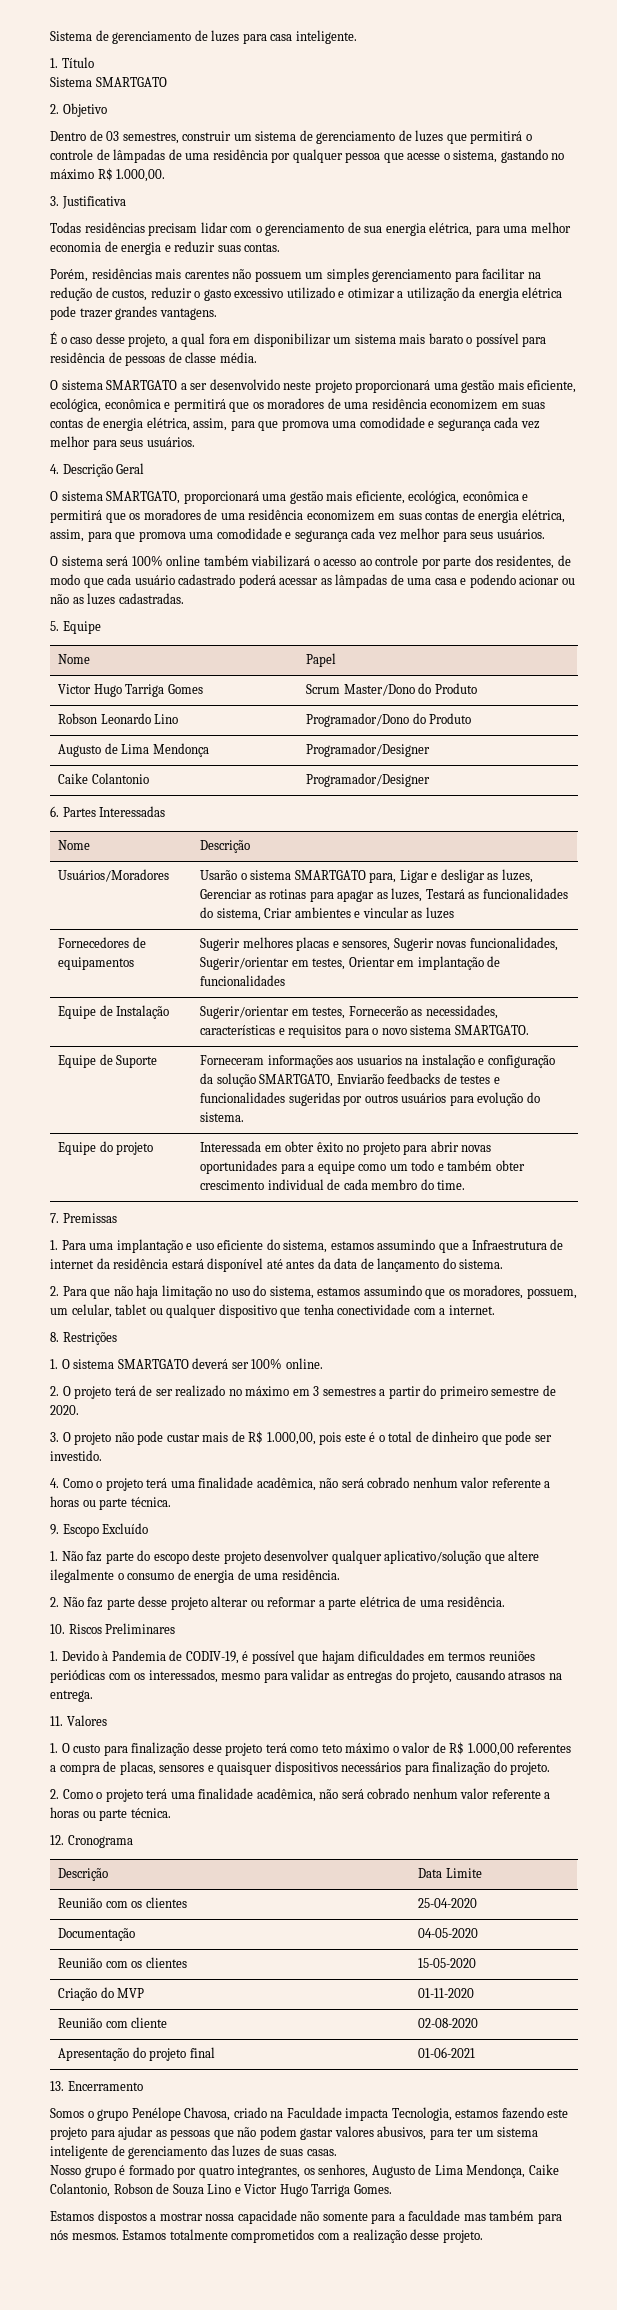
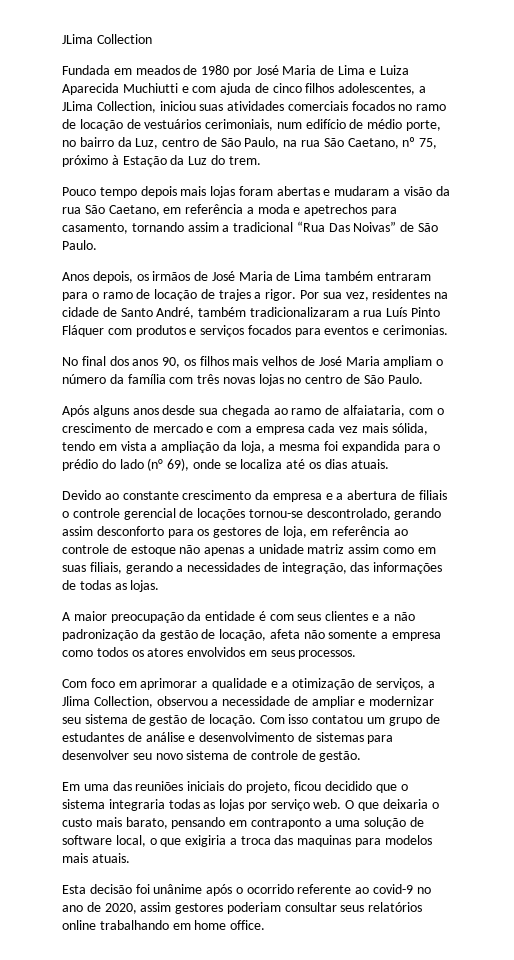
[50,30,357,44] [50,57,94,68] [50,77,167,87] [50,103,107,117] [50,130,532,144] [50,149,565,163] [50,168,166,182] [50,196,126,209] [50,222,571,236] [50,241,281,255] [50,268,541,282] [50,287,563,301] [50,306,217,320] [50,332,547,347] [50,352,257,366] [50,379,577,393] [50,398,546,412] [50,417,540,431] [50,436,195,450] [50,463,145,477] [50,490,529,504] [50,509,565,523] [50,528,545,542] [50,555,571,569] [50,574,575,588] [50,593,184,605] [50,621,101,634] [58,654,91,664] [306,653,337,667] [58,684,203,697] [306,683,477,696] [58,713,179,724] [306,713,472,727] [58,743,209,757] [306,743,431,757] [58,773,149,784] [306,773,431,787] [50,806,166,817] [58,840,91,850] [200,840,251,853] [58,869,170,882] [200,869,533,883] [200,888,568,902] [200,907,454,921] [58,937,146,948] [58,957,135,970] [200,937,558,951] [200,956,501,970] [200,975,286,986] [58,1005,170,1019] [200,1005,498,1019] [200,1025,529,1038] [58,1054,158,1068] [200,1054,555,1068] [200,1073,500,1087] [200,1092,540,1106] [200,1112,245,1122] [58,1141,154,1155] [200,1141,492,1155] [200,1160,525,1174] [200,1179,466,1190] [50,1213,117,1223] [50,1239,564,1253] [50,1258,504,1272] [50,1285,577,1299] [50,1304,495,1318] [50,1332,117,1345] [50,1358,323,1369] [50,1385,556,1399] [50,1405,79,1415] [50,1431,552,1445] [50,1450,102,1461] [50,1477,551,1491] [50,1496,171,1510] [50,1523,149,1537] [50,1550,540,1564] [50,1569,340,1583] [50,1596,506,1610] [50,1623,176,1634] [50,1650,535,1664] [50,1669,562,1683] [50,1690,93,1702] [50,1715,107,1726] [50,1742,572,1756] [50,1761,551,1775] [50,1788,551,1802] [50,1807,171,1821] [50,1835,133,1848] [58,1868,109,1881] [418,1868,482,1878] [58,1897,187,1908] [418,1898,478,1908] [58,1928,136,1941] [418,1928,479,1938] [58,1957,187,1968] [418,1958,477,1968] [58,1987,145,2001] [418,1988,475,1998] [58,2017,168,2028] [418,2018,479,2028] [58,2047,215,2061] [418,2047,476,2058] [50,2081,143,2091] [50,2107,569,2121] [50,2126,539,2140] [50,2145,337,2159] [50,2164,559,2178] [50,2183,392,2197] [50,2210,562,2224] [50,2229,483,2243] Sistema de gerenciamento de luzes para casa inteligente. // 1. Título // Sistema SMARTGATO // 2. Objetivo // Dentro de 03 semestres, construir um sistema de gerenciamento de luzes que permitirá o controle de lâmpadas de uma residência por qualquer pessoa que acesse o sistema, gastando no máximo R$ 1.000,00. // 3. Justificativa // Todas residências precisam lidar com o gerenciamento de sua energia elétrica, para uma melhor economia de energia e reduzir suas contas. // Porém, residências mais carentes não possuem um simples gerenciamento para facilitar na redução de custos, reduzir o gasto excessivo utilizado e otimizar a utilização da energia elétrica pode trazer grandes vantagens. // É o caso desse projeto, a qual fora em disponibilizar um sistema mais barato o possível para residência de pessoas de classe média. // O sistema SMARTGATO a ser desenvolvido neste projeto proporcionará uma gestão mais eficiente, ecológica, econômica e permitirá que os moradores de uma residência economizem em suas contas de energia elétrica, assim, para que promova uma comodidade e segurança cada vez melhor para seus usuários. // 4. Descrição Geral // O sistema SMARTGATO, proporcionará uma gestão mais eficiente, ecológica, econômica e permitirá que os moradores de uma residência economizem em suas contas de energia elétrica, assim, para que promova uma comodidade e segurança cada vez melhor para seus usuários. // O sistema será 100% online também viabilizará o acesso ao controle por parte dos residentes, de modo que cada usuário cadastrado poderá acessar as lâmpadas de uma casa e podendo acionar ou não as luzes cadastradas. // 5. Equipe // Nome | Papel // Victor Hugo Tarriga Gomes | Scrum Master/Dono do Produto // Robson Leonardo Lino | Programador/Dono do Produto // Augusto de Lima Mendonça | Programador/Designer // Caike Colantonio | Programador/Designer // 6. Partes Interessadas // Nome | Descrição // Usuários/Moradores | Usarão o sistema SMARTGATO para, Ligar e desligar as luzes, Gerenciar as rotinas para apagar as luzes, Testará as funcionalidades do sistema, Criar ambientes e vincular as luzes // Fornecedores de equipamentos | Sugerir melhores placas e sensores, Sugerir novas funcionalidades, Sugerir/orientar em testes, Orientar em implantação de funcionalidades // Equipe de Instalação | Sugerir/orientar em testes, Fornecerão as necessidades, características e requisitos para o novo sistema SMARTGATO. // Equipe de Suporte | Forneceram informações aos usuarios na instalação e configuração da solução SMARTGATO, Enviarão feedbacks de testes e funcionalidades sugeridas por outros usuários para evolução do sistema. // Equipe do projeto | Interessada em obter êxito no projeto para abrir novas oportunidades para a equipe como um todo e também obter crescimento individual de cada membro do time. // 7. Premissas // 1. Para uma implantação e uso eficiente do sistema, estamos assumindo que a Infraestrutura de internet da residência estará disponível até antes da data de lançamento do sistema. // 2. Para que não haja limitação no uso do sistema, estamos assumindo que os moradores, possuem, um celular, tablet ou qualquer dispositivo que tenha conectividade com a internet. // 8. Restrições // 1. O sistema SMARTGATO deverá ser 100% online. // 2. O projeto terá de ser realizado no máximo em 3 semestres a partir do primeiro semestre de 2020. // 3. O projeto não pode custar mais de R$ 1.000,00, pois este é o total de dinheiro que pode ser investido. // 4. Como o projeto terá uma finalidade acadêmica, não será cobrado nenhum valor referente a horas ou parte técnica. // 9. Escopo Excluído // 1. Não faz parte do escopo deste projeto desenvolver qualquer aplicativo/solução que altere ilegalmente o consumo de energia de uma residência. // 2. Não faz parte desse projeto alterar ou reformar a parte elétrica de uma residência. // 10. Riscos Preliminares // 1. Devido à Pandemia de CODIV-19, é possível que hajam dificuldades em termos reuniões periódicas com os interessados, mesmo para validar as entregas do projeto, causando atrasos na entrega. // 11. Valores // 1. O custo para finalização desse projeto terá como teto máximo o valor de R$ 1.000,00 referentes a compra de placas, sensores e quaisquer dispositivos necessários para finalização do projeto. // 2. Como o projeto terá uma finalidade acadêmica, não será cobrado nenhum valor referente a horas ou parte técnica. // 12. Cronograma // Descrição | Data Limite // Reunião com os clientes | 25-04-2020 // Documentação | 04-05-2020 // Reunião com os clientes | 15-05-2020 // Criação do MVP | 01-11-2020 // Reunião com cliente | 02-08-2020 // Apresentação do projeto final | 01-06-2021 // 13. Encerramento // Somos o grupo Penélope Chavosa, criado na Faculdade impacta Tecnologia, estamos fazendo este projeto para ajudar as pessoas que não podem gastar valores abusivos, para ter um sistema inteligente de gerenciamento das luzes de suas casas. // Nosso grupo é formado por quatro integrantes, os senhores, Augusto de Lima Mendonça, Caike Colantonio, Robson de Souza Lino e Victor Hugo Tarriga Gomes. // Estamos dispostos a mostrar nossa capacidade não somente para a faculdade mas também para nós mesmos. Estamos totalmente comprometidos com a realização desse projeto. -> [62,34,152,44] [62,65,409,77] [62,83,427,95] [62,101,447,113] [62,119,442,131] [62,137,438,149] [62,155,261,167] [62,186,450,198] [62,204,398,216] [62,221,439,234] [62,240,97,250] [62,271,431,283] [62,289,449,301] [62,307,441,319] [62,325,449,337] [62,356,444,368] [62,374,423,386] [62,405,444,417] [62,423,428,435] [62,441,441,453] [62,458,389,471] [62,490,447,502] [62,508,442,520] [62,526,409,538] [62,544,436,556] [62,562,443,574] [62,580,160,592] [62,611,415,623] [62,629,442,641] [62,647,357,659] [62,678,435,690] [62,696,435,708] [62,714,440,726] [62,732,394,744] [62,750,362,762] [62,781,408,793] [62,799,439,811] [62,817,425,829] [62,835,432,847] [62,853,130,863] [62,884,431,896] [62,902,423,914] [62,920,266,930] JLima Collection // Fundada em meados de 1980 por José Maria de Lima e Luiza Aparecida Muchiutti e com ajuda de cinco filhos adolescentes, a JLima Collection, iniciou suas atividades comerciais focados no ramo de locação de vestuários cerimoniais, num edifício de médio porte, no bairro da Luz, centro de São Paulo, na rua São Caetano, nº 75, próximo à Estação da Luz do trem. // Pouco tempo depois mais lojas foram abertas e mudaram a visão da rua São Caetano, em referência a moda e apetrechos para casamento, tornando assim a tradicional “Rua Das Noivas” de São Paulo. // Anos depois, os irmãos de José Maria de Lima também entraram para o ramo de locação de trajes a rigor. Por sua vez, residentes na cidade de Santo André, também tradicionalizaram a rua Luís Pinto Fláquer com produtos e serviços focados para eventos e cerimonias. // No final dos anos 90, os filhos mais velhos de José Maria ampliam o número da família com três novas lojas no centro de São Paulo. // Após alguns anos desde sua chegada ao ramo de alfaiataria, com o crescimento de mercado e com a empresa cada vez mais sólida, tendo em vista a ampliação da loja, a mesma foi expandida para o prédio do lado (n° 69), onde se localiza até os dias atuais. // Devido ao constante crescimento da empresa e a abertura de filiais o controle gerencial de locações tornou-se descontrolado, gerando assim desconforto para os gestores de loja, em referência ao controle de estoque não apenas a unidade matriz assim como em suas filiais, gerando a necessidades de integração, das informações de todas as lojas. // A maior preocupação da entidade é com seus clientes e a não padronização da gestão de locação, afeta não somente a empresa como todos os atores envolvidos em seus processos. // Com foco em aprimorar a qualidade e a otimização de serviços, a Jlima Collection, observou a necessidade de ampliar e modernizar seu sistema de gestão de locação. Com isso contatou um grupo de estudantes de análise e desenvolvimento de sistemas para desenvolver seu novo sistema de controle de gestão. // Em uma das reuniões iniciais do projeto, ficou decidido que o sistema integraria todas as lojas por serviço web. O que deixaria o custo mais barato, pensando em contraponto a uma solução de software local, o que exigiria a troca das maquinas para modelos mais atuais. // Esta decisão foi unânime após o ocorrido referente ao covid-9 no ano de 2020, assim gestores poderiam consultar seus relatórios online trabalhando em home office.

